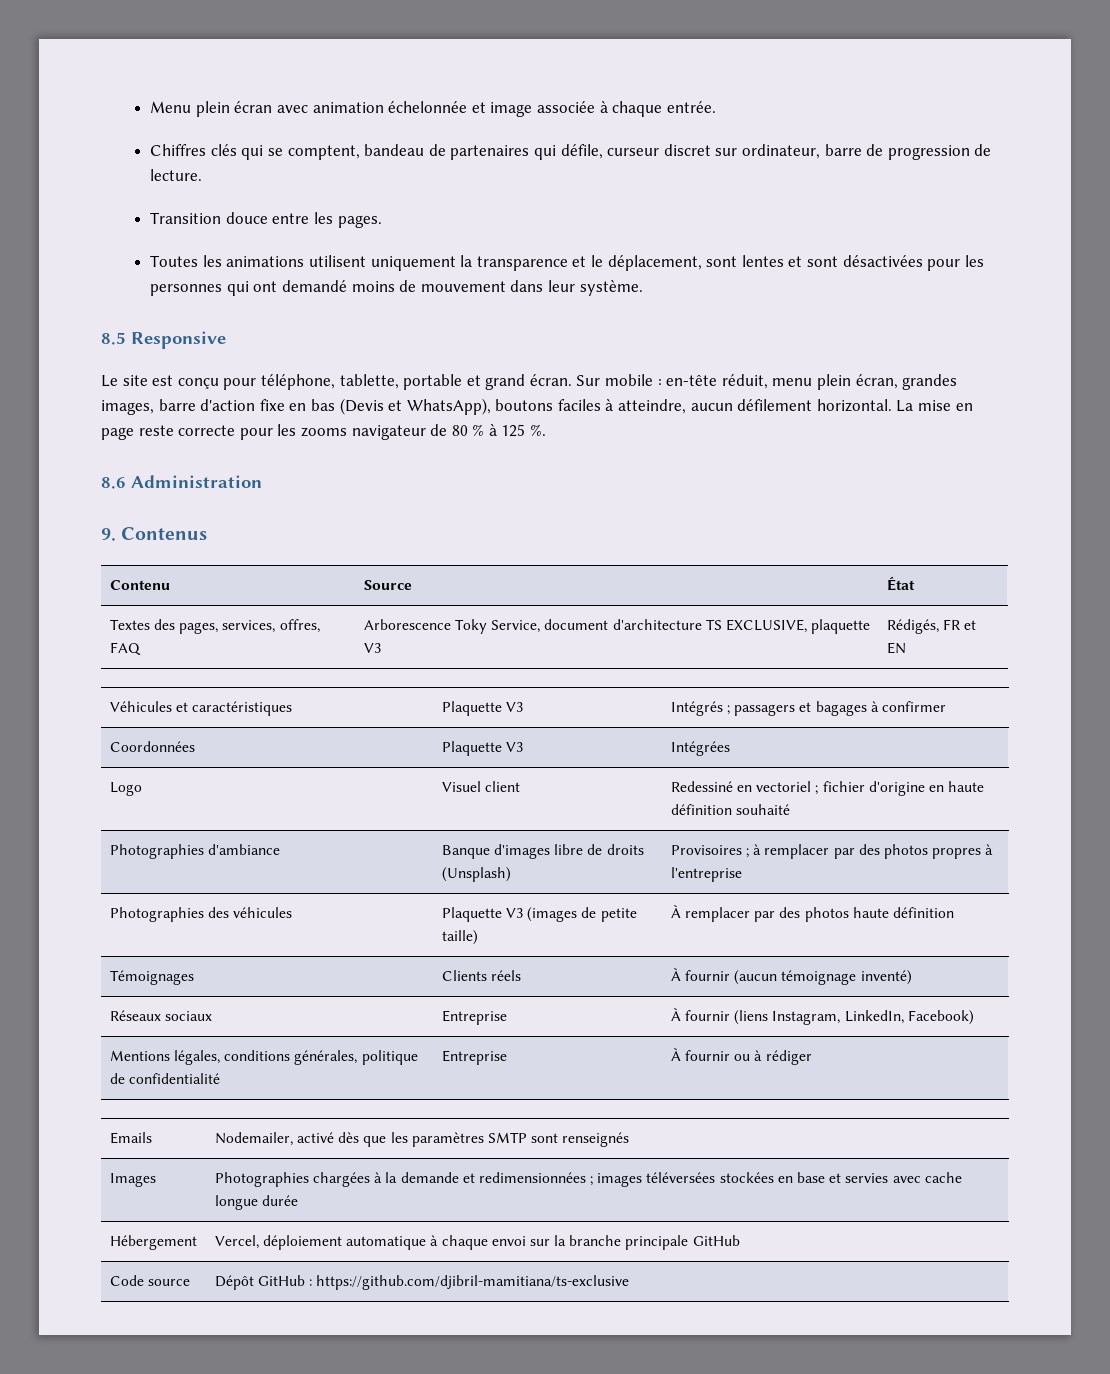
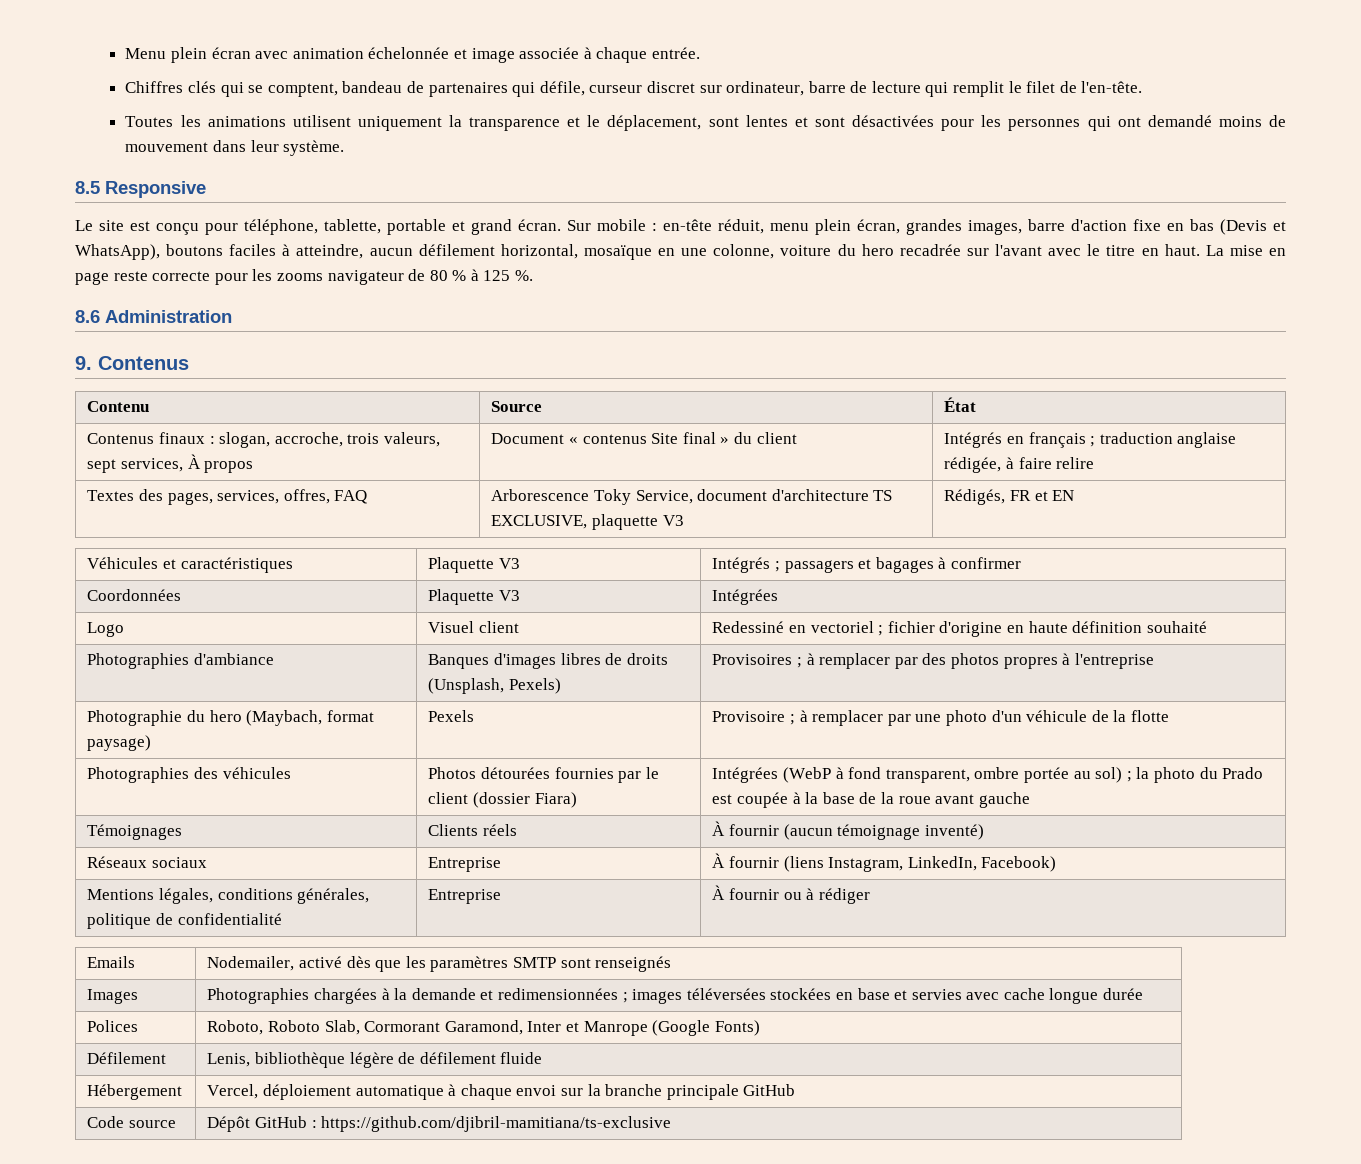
[887,144,992,160] [150,169,203,181] [150,212,382,228] progression de lecture. // Transition douce entre les pages. -> [871,81,1143,97] lecture qui remplit le filet de l'en-tête.
[816,399,892,412] horizontal. -> [500,244,1200,260] horizontal, mosaïque en une colonne, voiture du hero recadrée sur l'avant avec le titre en haut.
(915, 583) none -> [87,432,440,448] [87,454,254,473] [491,432,797,444] [944,432,1237,448] [944,457,1095,473] // Contenus finaux : slogan, accroche, trois valeurs, sept services, À propos | Document « contenus Site final » du client | Intégrés en français ; traduction anglaise rédigée, à faire relire
[441,844,644,859] [441,867,511,882] Banque d'images libre de droits (Unsplash) -> [428,653,668,669] [428,678,562,694] Banques d'images libres de droits (Unsplash, Pexels)
[109,907,293,922] [441,907,637,922] [441,930,478,945] [670,905,954,922] Photographies des véhicules | Plaquette V3 (images de petite taille) | À remplacer par des photos haute définition -> [87,710,374,726] [87,735,152,751] [428,710,475,722] [712,710,1169,726] [87,767,291,783] [428,767,659,783] [428,792,577,808] [712,767,1264,783] [712,792,1030,808] Photographie du hero (Maybach, format paysage) | Pexels | Provisoire ; à remplacer par une photo d'un véhicule de la flotte // Photographies des véhicules | Photos détourées fournies par le client (dossier Fiara) | Intégrées (WebP à fond transparent, ombre portée au sol) ; la photo du Prado est coupée à la base de la roue avant gauche
(298, 1200) none -> [87,1020,139,1032] [207,1020,760,1036] [87,1052,167,1064] [207,1052,543,1068] // Polices | Roboto, Roboto Slab, Cormorant Garamond, Inter et Manrope (Google Fonts) // Défilement | Lenis, bibliothèque légère de défilement fluide

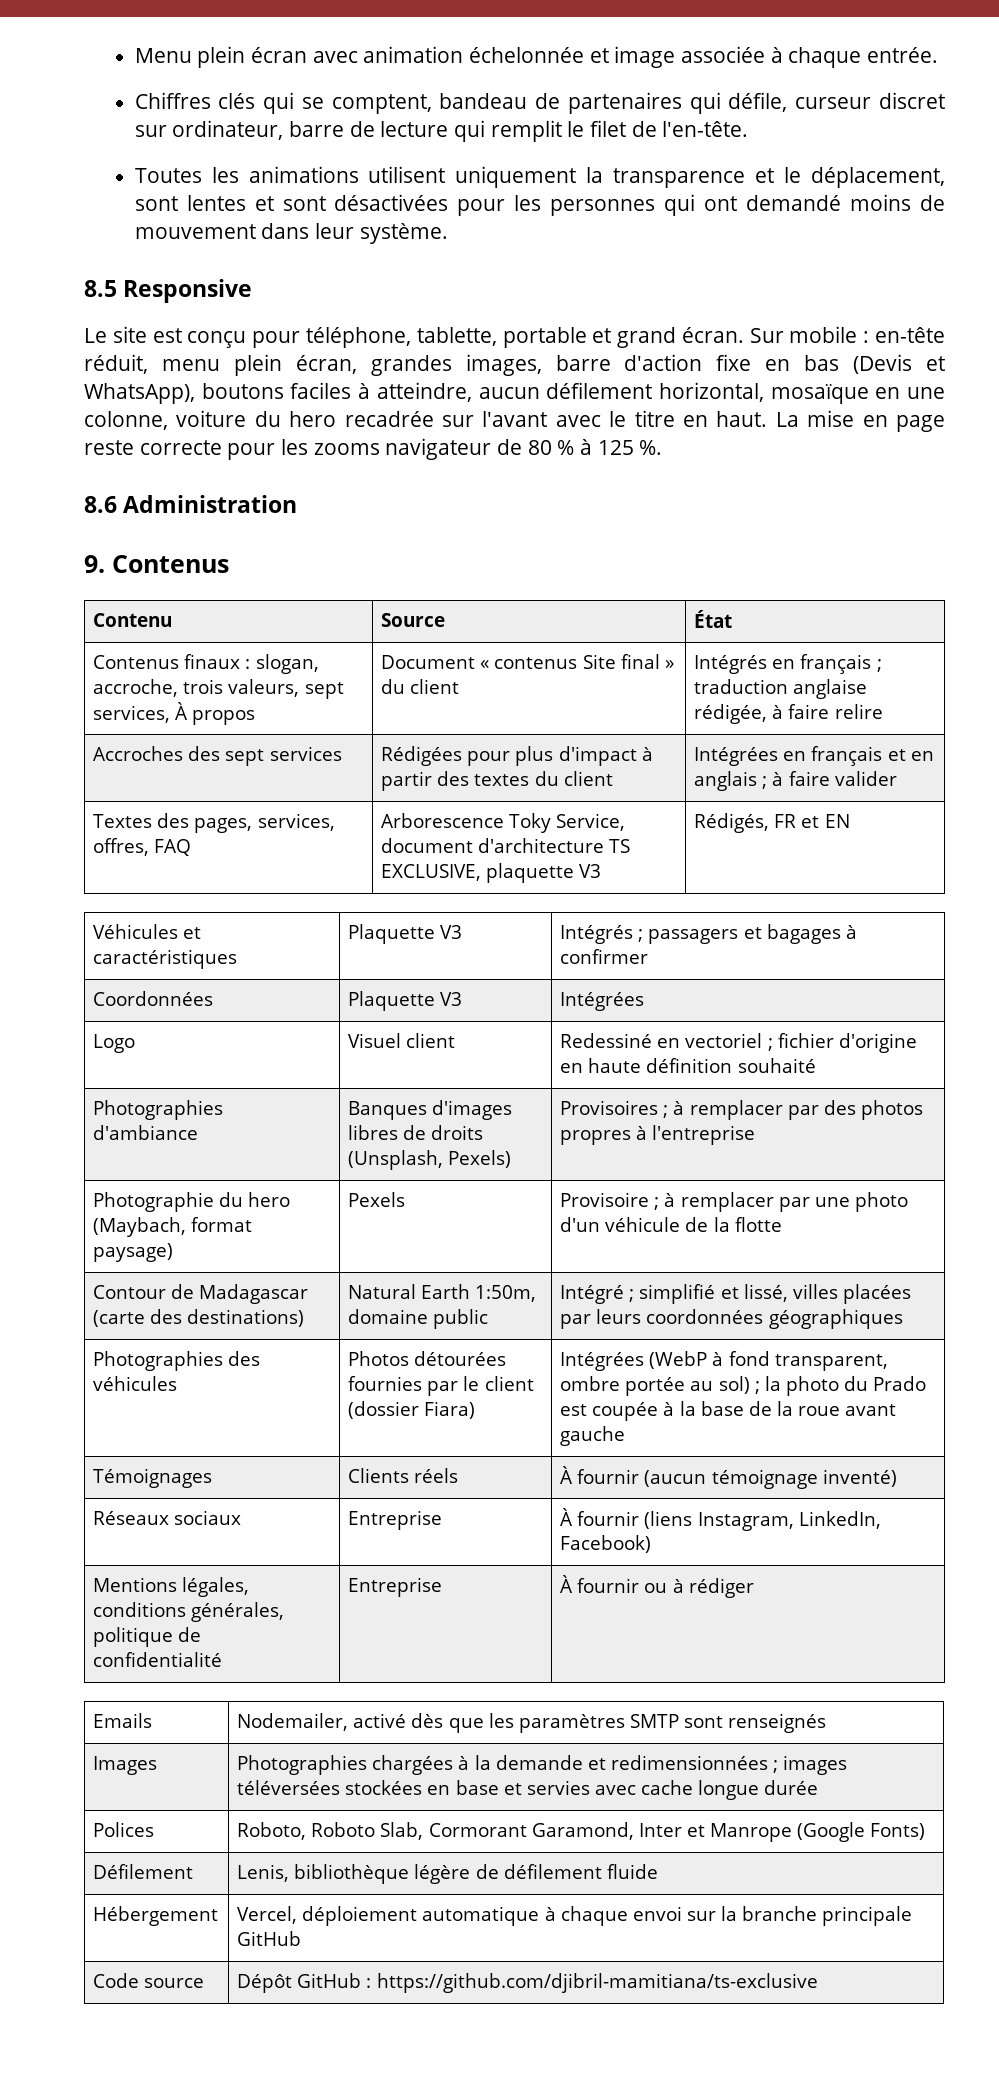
(1095, 463) none -> [93,746,342,766] [381,746,653,766] [381,771,613,791] [694,746,934,766] [694,771,897,791] // Accroches des sept services | Rédigées pour plus d'impact à partir des textes du client | Intégrées en français et en anglais ; à faire valider
(1169, 716) none -> [93,1284,309,1304] [93,1309,305,1327] [348,1284,537,1302] [348,1309,489,1329] [560,1284,911,1304] [560,1309,903,1329] // Contour de Madagascar (carte des destinations) | Natural Earth 1:50m, domaine public | Intégré ; simplifié et lissé, villes placées par leurs coordonnées géographiques

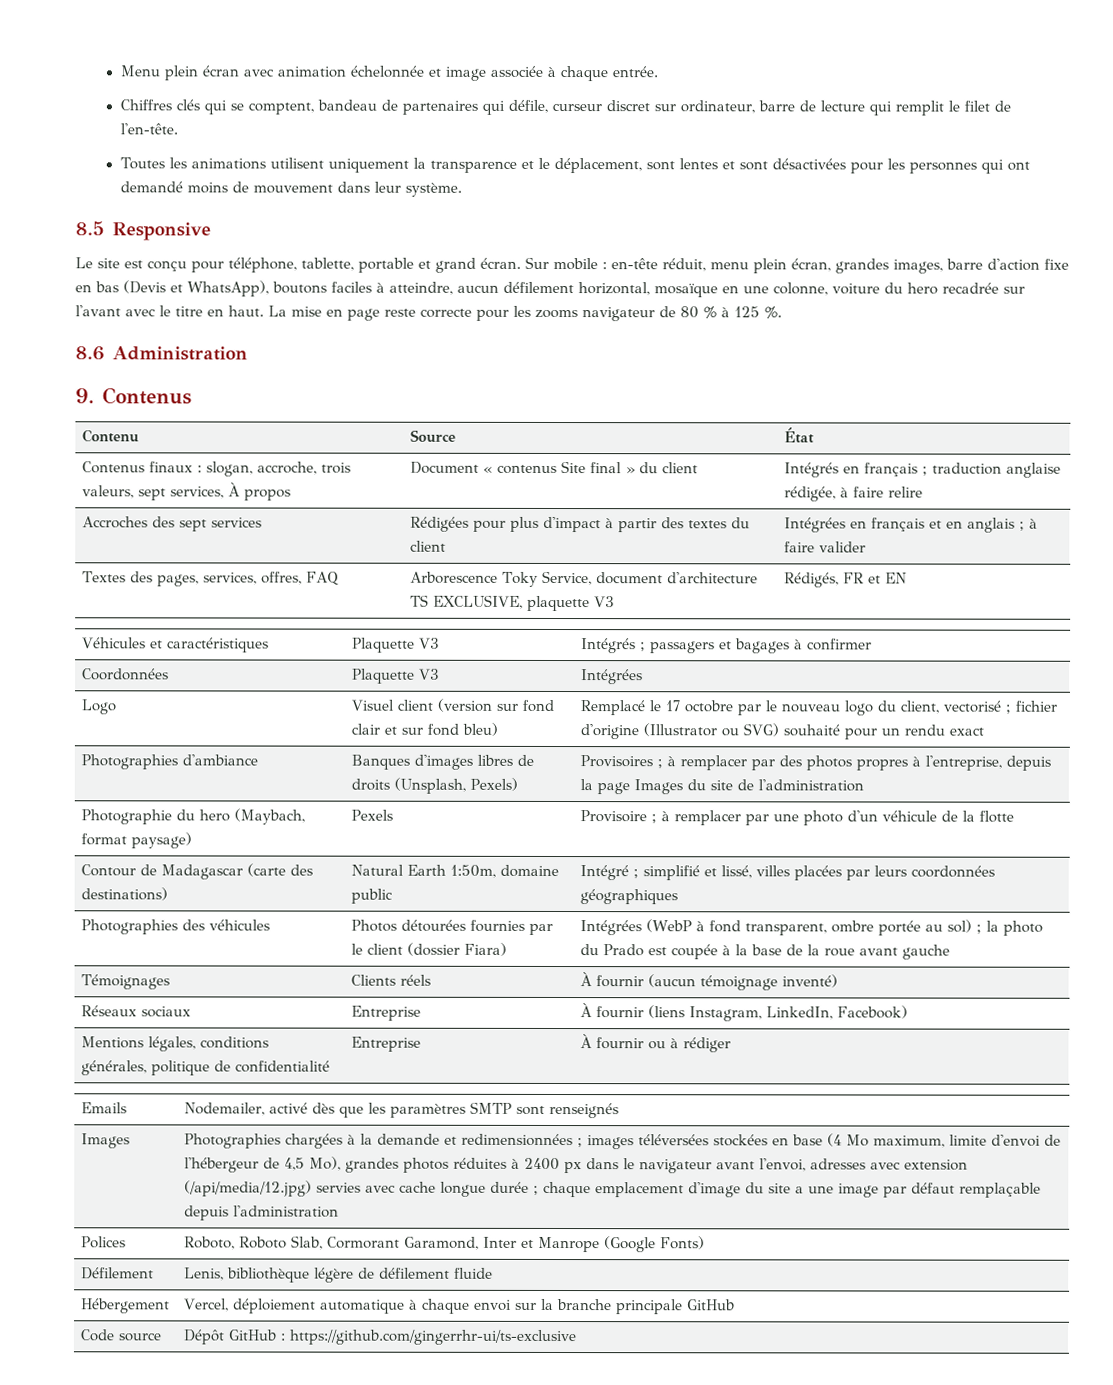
[560,1033,917,1053] [560,1058,816,1073] | Redessiné en vectoriel ; fichier d'origine en haute définition souhaité -> [437,698,555,712] [351,722,499,736] [580,700,1058,716] [580,723,985,740] (version sur fond clair et sur fond bleu) | Remplacé le 17 octobre par le nouveau logo du client, vectorisé ; fichier d'origine (Illustrator ou SVG) souhaité pour un rendu exact
[652,1125,756,1145] l'entreprise -> [925,755,1052,771] [580,779,865,795] l'entreprise, depuis la page Images du site de l'administration
[503,1783,522,1795] et -> [827,1133,1062,1148] [184,1156,969,1174] [184,1180,313,1197] (4 Mo maximum, limite d'envoi de l'hébergeur de 4,5 Mo), grandes photos réduites à 2400 px dans le navigateur avant l'envoi, adresses avec extension (/api/media/12.jpg)
(819, 1787) none -> [533,1181,1042,1198] [184,1205,340,1221] ; chaque emplacement d'image du site a une image par défaut remplaçable depuis l'administration
[376,1973,818,1993] https://github.com/djibril-mamitiana/ts-exclusive -> [289,1329,577,1346] https://github.com/gingerrhr-ui/ts-exclusive

